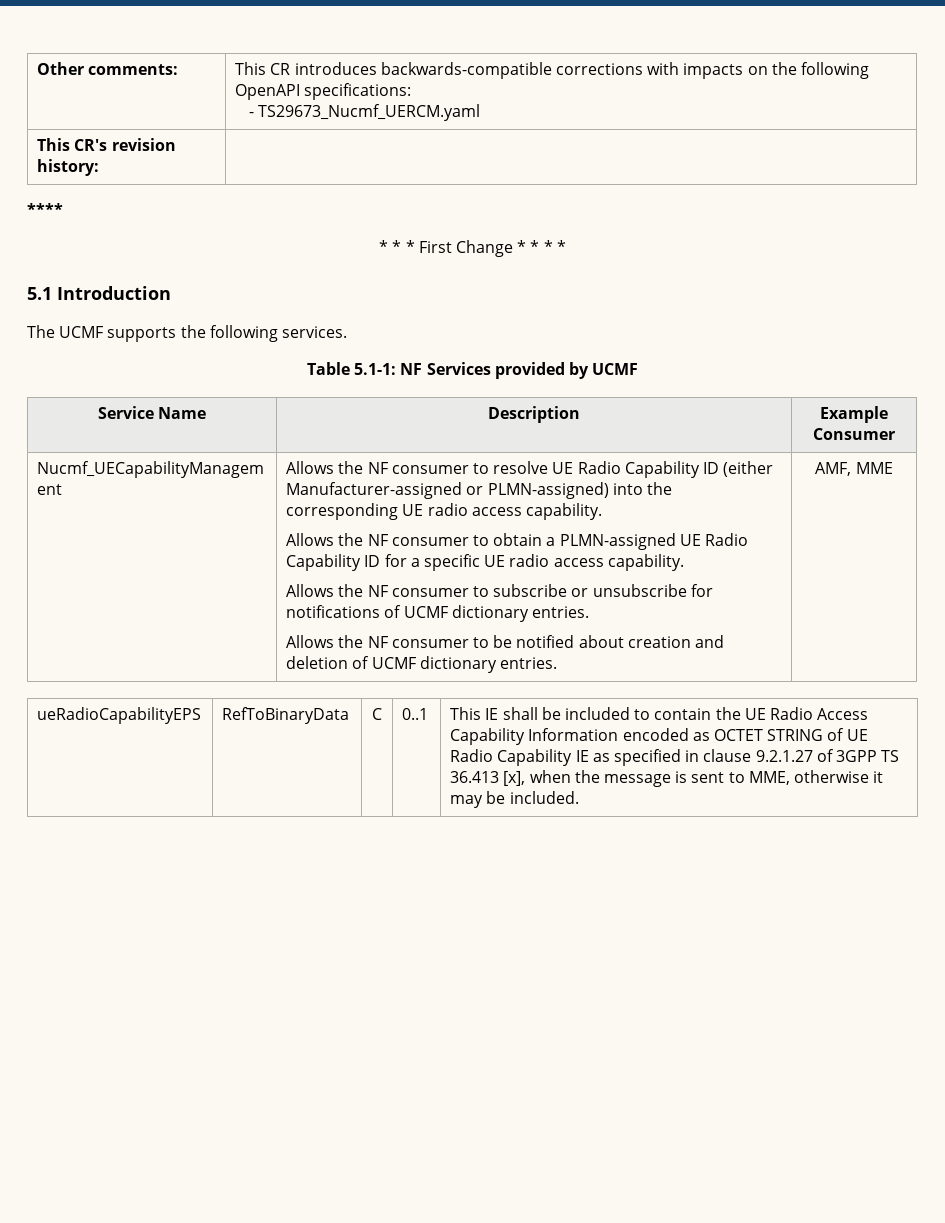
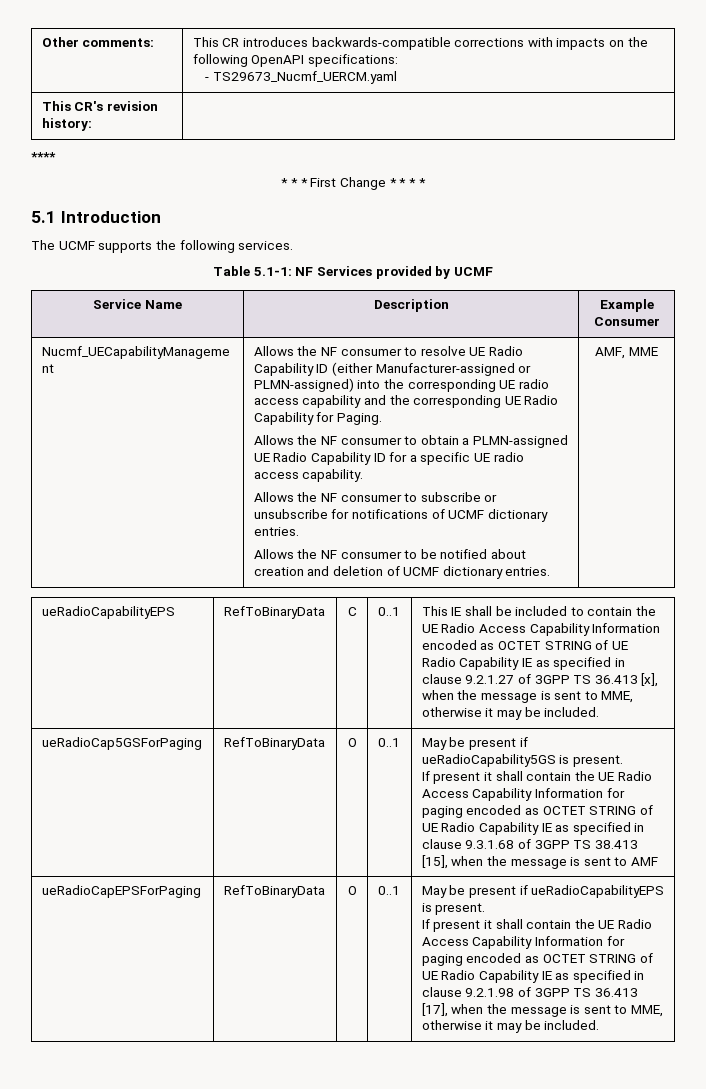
[526,503,603,520] capability. -> [302,395,559,408] [253,412,382,425] capability and the corresponding UE Radio Capability for Paging.
(579, 797) none -> [41,737,202,750] [223,737,325,750] [347,738,357,747] [377,738,400,747] [421,737,528,750] [421,754,623,767] [421,771,653,784] [421,788,625,801] [421,805,653,818] [421,822,645,835] [421,839,638,849] [421,855,659,869] [41,885,201,898] [223,885,325,898] [347,886,357,895] [377,886,400,895] [421,885,665,898] [421,903,486,915] [421,919,653,932] [421,936,625,949] [421,953,653,966] [421,970,645,983] [421,987,638,997] [421,1003,664,1017] [421,1020,600,1033] // ueRadioCap5GSForPaging | RefToBinaryData | O | 0..1 | May be present if ueRadioCapability5GS is present. // If present it shall contain the UE Radio Access Capability Information for paging encoded as OCTET STRING of UE Radio Capability IE as specified in clause 9.3.1.68 of 3GPP TS 38.413 [15], when the message is sent to AMF // ueRadioCapEPSForPaging | RefToBinaryData | O | 0..1 | May be present if ueRadioCapabilityEPS is present. // If present it shall contain the UE Radio Access Capability Information for paging encoded as OCTET STRING of UE Radio Capability IE as specified in clause 9.2.1.98 of 3GPP TS 36.413 [17], when the message is sent to MME, otherwise it may be included.

